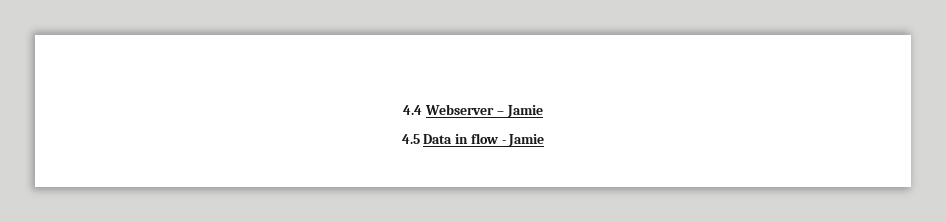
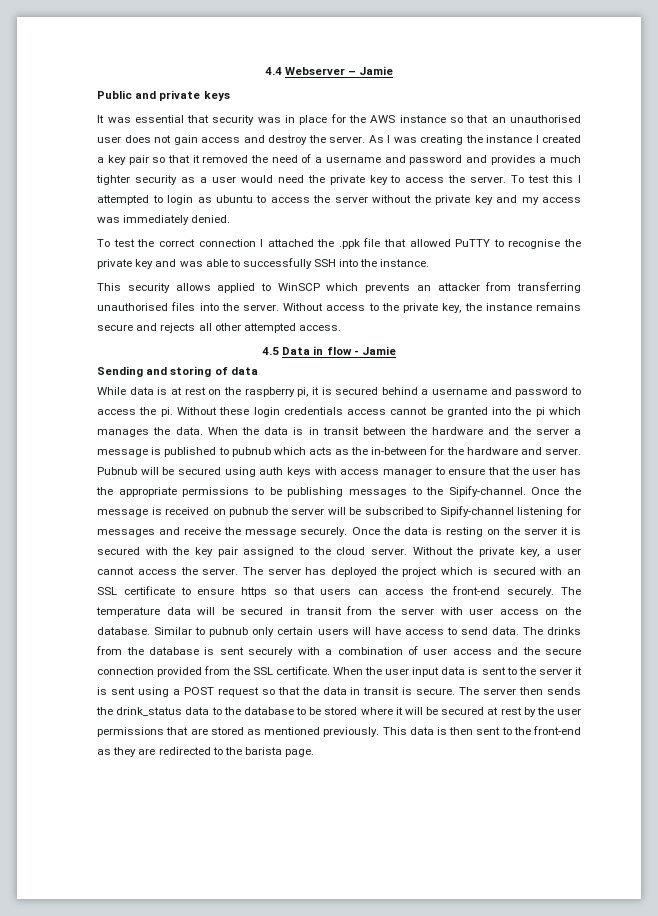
(543, 111) none -> [97,90,230,101] [97,114,582,125] [97,135,581,145] [97,154,581,165] [96,175,581,185] [97,195,581,205] [97,215,231,225] [97,238,581,249] [97,258,430,269] [97,282,582,293] [97,302,581,313] [97,323,341,333] // Public and private keys // It was essential that security was in place for the AWS instance so that an unauthorised user does not gain access and destroy the server. As I was creating the instance I created a key pair so that it removed the need of a username and password and provides a much tighter security as a user would need the private key to access the server. To test this I attempted to login as ubuntu to access the server without the private key and my access was immediately denied. // To test the correct connection I attached the .ppk file that allowed PuTTY to recognise the private key and was able to successfully SSH into the instance. // This security allows applied to WinSCP which prevents an attacker from transferring unauthorised files into the server. Without access to the private key, the instance remains secure and rejects all other attempted access.
(545, 140) none -> [97,366,258,377] [97,387,581,397] [97,407,581,417] [97,427,582,437] [97,446,581,457] [97,467,581,477] [96,486,581,497] [97,506,582,517] [97,527,581,537] [97,547,581,557] [97,567,581,577] [97,586,582,597] [96,606,582,617] [97,627,582,637] [96,646,581,657] [97,666,582,677] [97,687,581,697] [96,707,582,717] [97,726,581,737] [97,747,314,757] // Sending and storing of data // While data is at rest on the raspberry pi, it is secured behind a username and password to access the pi. Without these login credentials access cannot be granted into the pi which manages the data. When the data is in transit between the hardware and the server a message is published to pubnub which acts as the in-between for the hardware and server. Pubnub will be secured using auth keys with access manager to ensure that the user has the appropriate permissions to be publishing messages to the Sipify-channel. Once the message is received on pubnub the server will be subscribed to Sipify-channel listening for messages and receive the message securely. Once the data is resting on the server it is secured with the key pair assigned to the cloud server. Without the private key, a user cannot access the server. The server has deployed the project which is secured with an SSL certificate to ensure https so that users can access the front-end securely. The temperature data will be secured in transit from the server with user access on the database. Similar to pubnub only certain users will have access to send data. The drinks from the database is sent securely with a combination of user access and the secure connection provided from the SSL certificate. When the user input data is sent to the server it is sent using a POST request so that the data in transit is secure. The server then sends the drink_status data to the database to be stored where it will be secured at rest by the user permissions that are stored as mentioned previously. This data is then sent to the front-end as they are redirected to the barista page.

